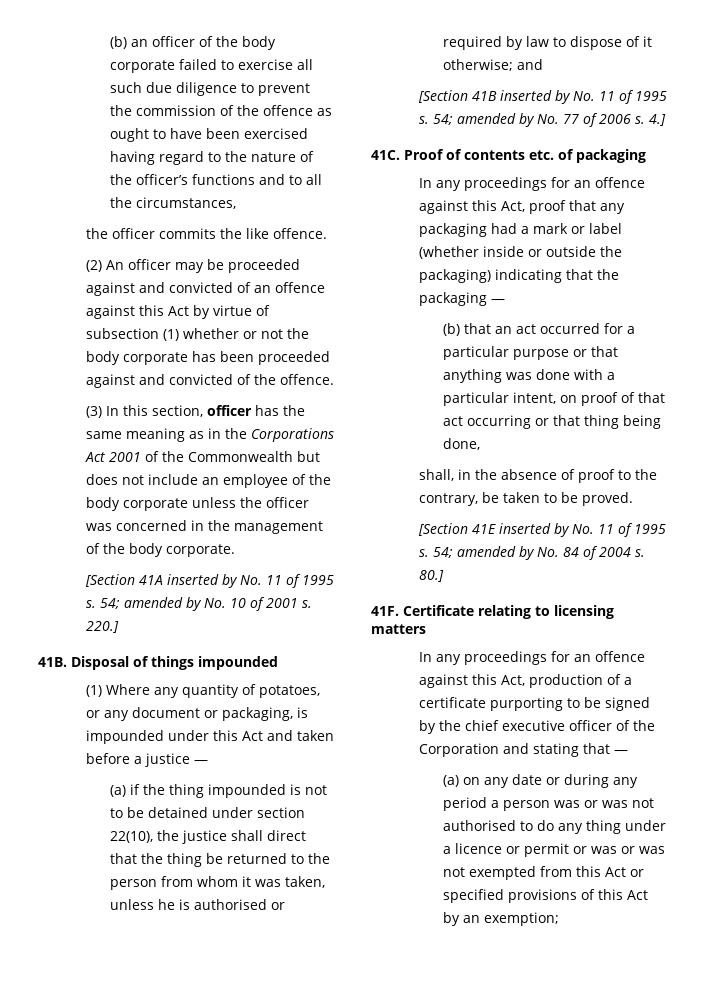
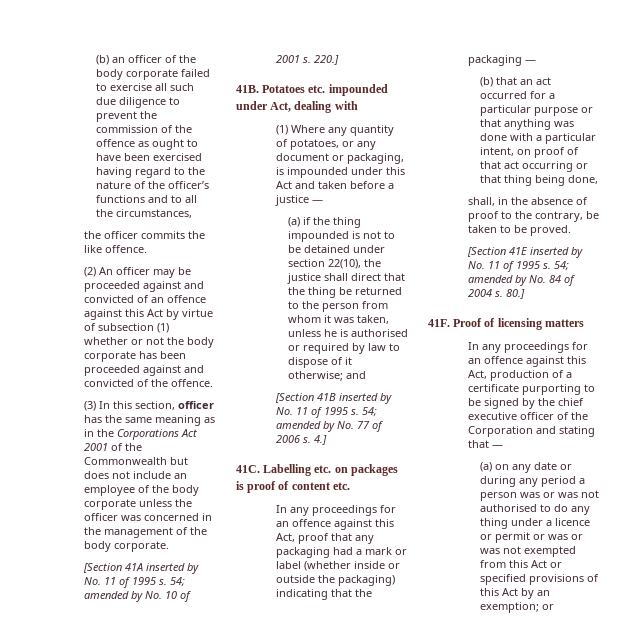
[71,656,278,670] Disposal of things impounded -> [262,84,388,96] [236,101,358,113] Potatoes etc. impounded under Act, dealing with
[404,149,646,163] Proof of contents etc. of packaging -> [263,464,398,476] [236,481,350,493] Labelling etc. on packages is proof of content etc.
[403,605,550,619] Certificate relating to -> [453,318,496,327] Proof of
(559, 919) none -> [541,604,554,610] or

